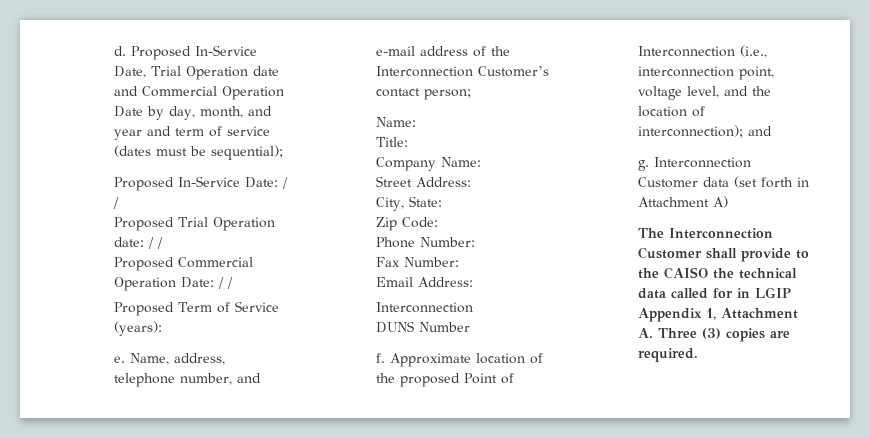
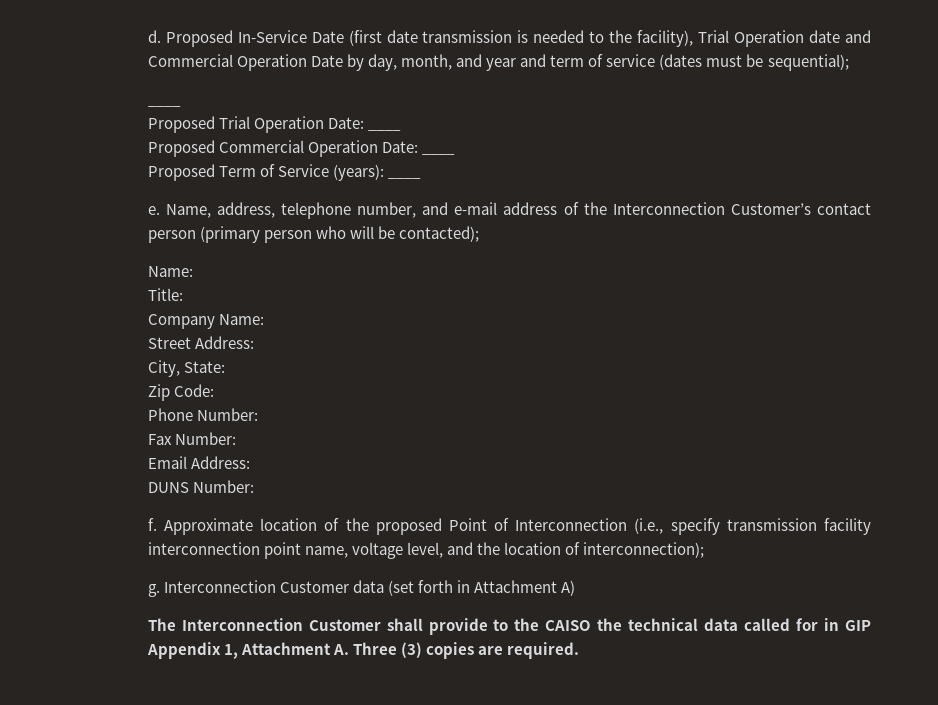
[113,66,146,78] Date, -> [311,30,694,47] Date (first date transmission is needed to the facility),
[113,176,288,191] [112,197,119,209] Proposed In-Service Date: / / -> [147,105,181,107] ____
[113,237,163,249] date: / / -> [327,117,364,129] [367,129,401,131] Date: ____
[217,277,233,289] / / -> [421,153,455,155] ____
(162, 328) none -> [387,177,421,179] ____
[423,89,471,100] person; -> [147,226,480,243] person (primary person who will be contacted);
[375,302,473,313] // Interconnection -> (250, 462) none
[418,322,470,332] Number -> [192,480,254,493] Number:
[637,66,774,80] interconnection point, -> [670,518,872,535] [147,542,348,559] specify transmission facility interconnection point name,
[747,126,772,136] and -> (705, 550) none
[754,287,791,298] LGIP -> [845,620,872,631] GIP

